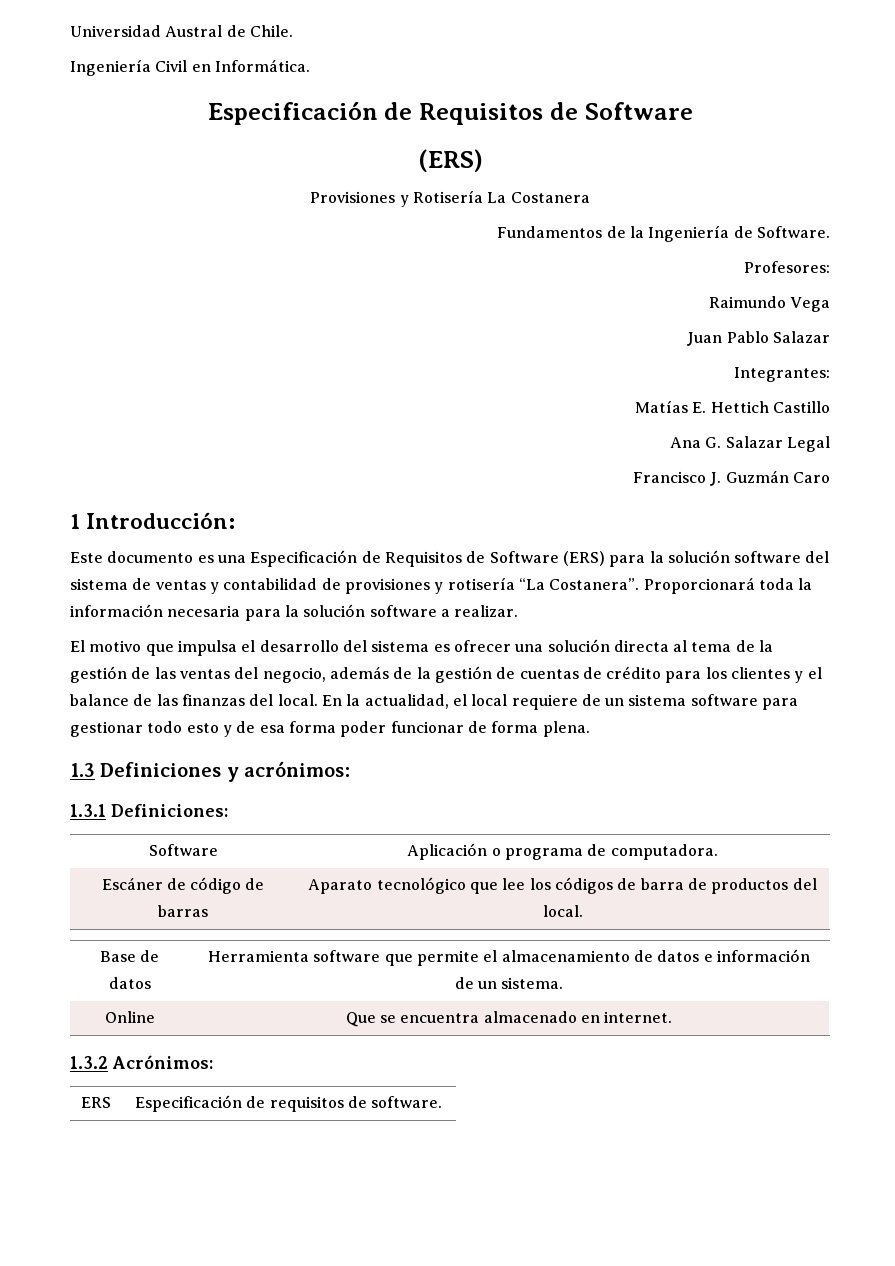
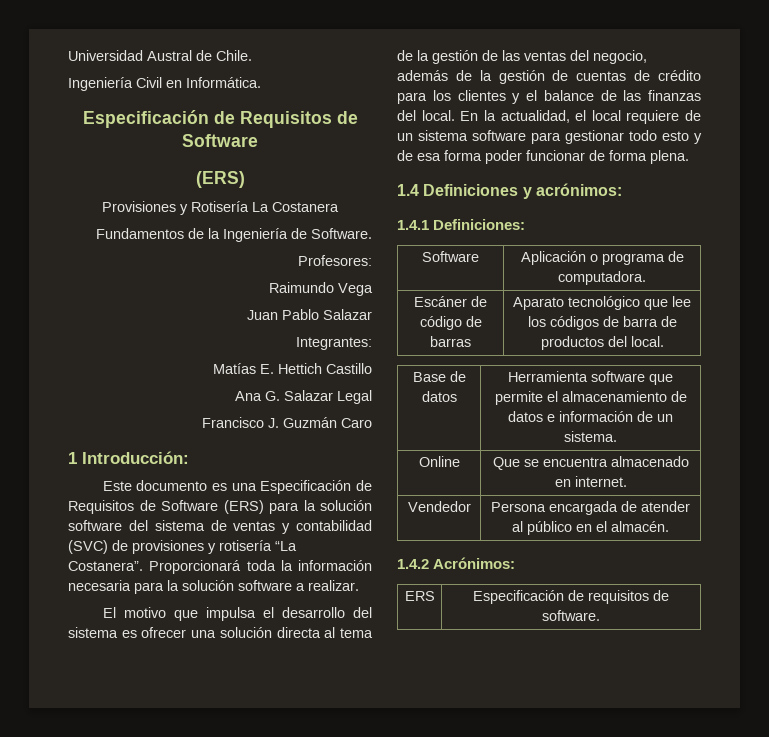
(318, 584) none -> [68,540,108,554] (SVC)
[70,763,95,777] 1.3 -> [397,184,419,196] 1.4
[70,804,106,817] 1.3.1 -> [397,220,429,230] 1.4.1
[70,1056,108,1069] // 1.3.2 -> [407,501,471,512] [491,501,690,515] [512,521,669,535] [397,559,429,569] // Vendedor | Persona encargada de atender al público en el almacén. // 1.4.2

